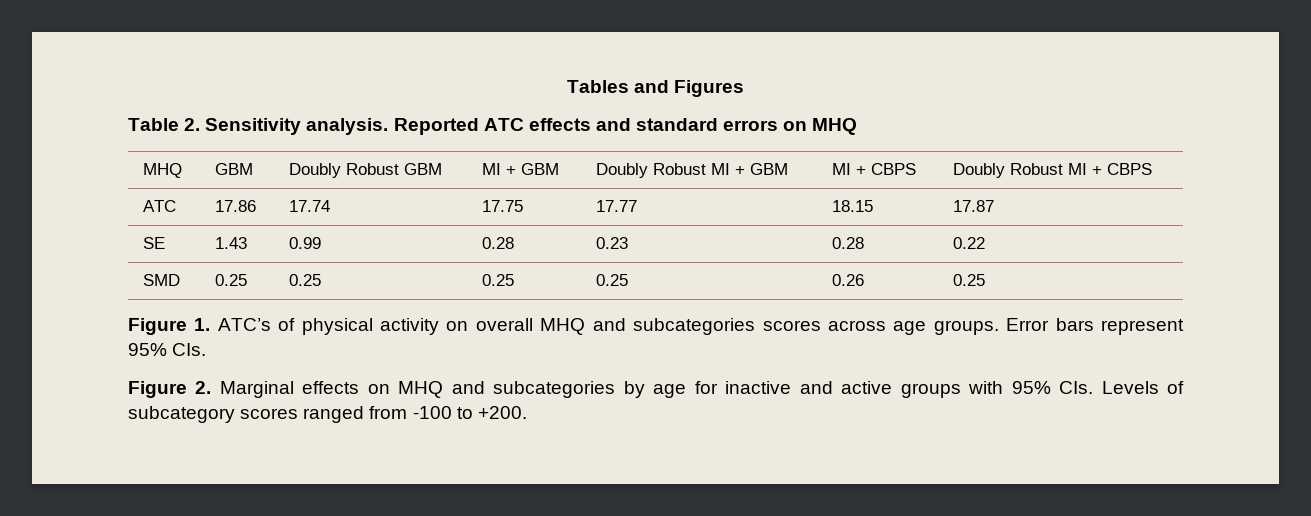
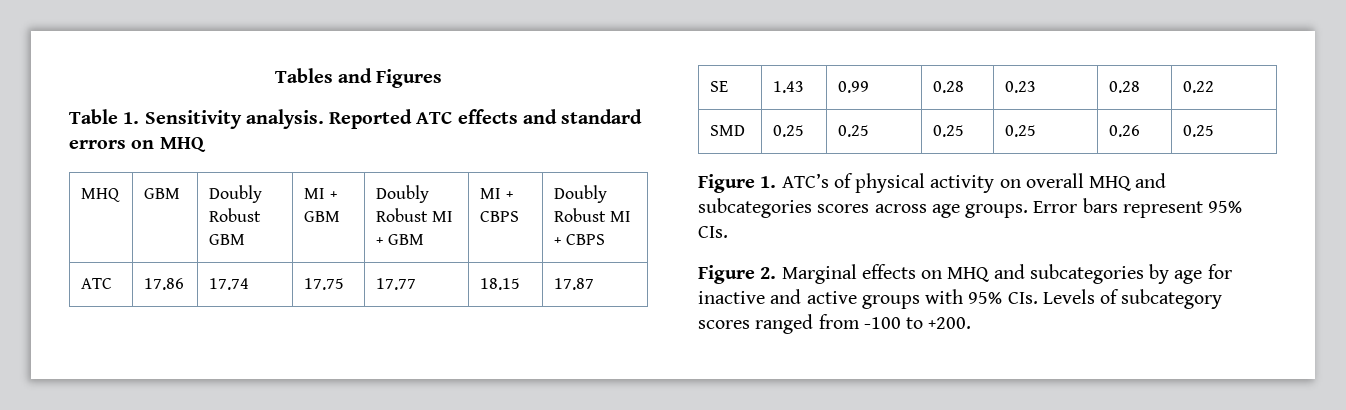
[184,118,201,131] 2. -> [123,112,140,124] 1.

